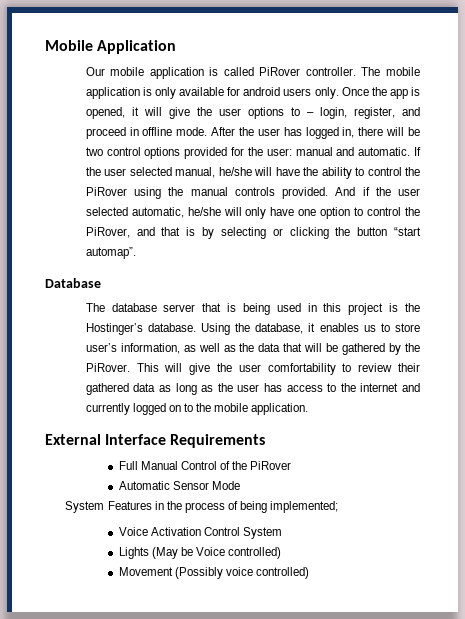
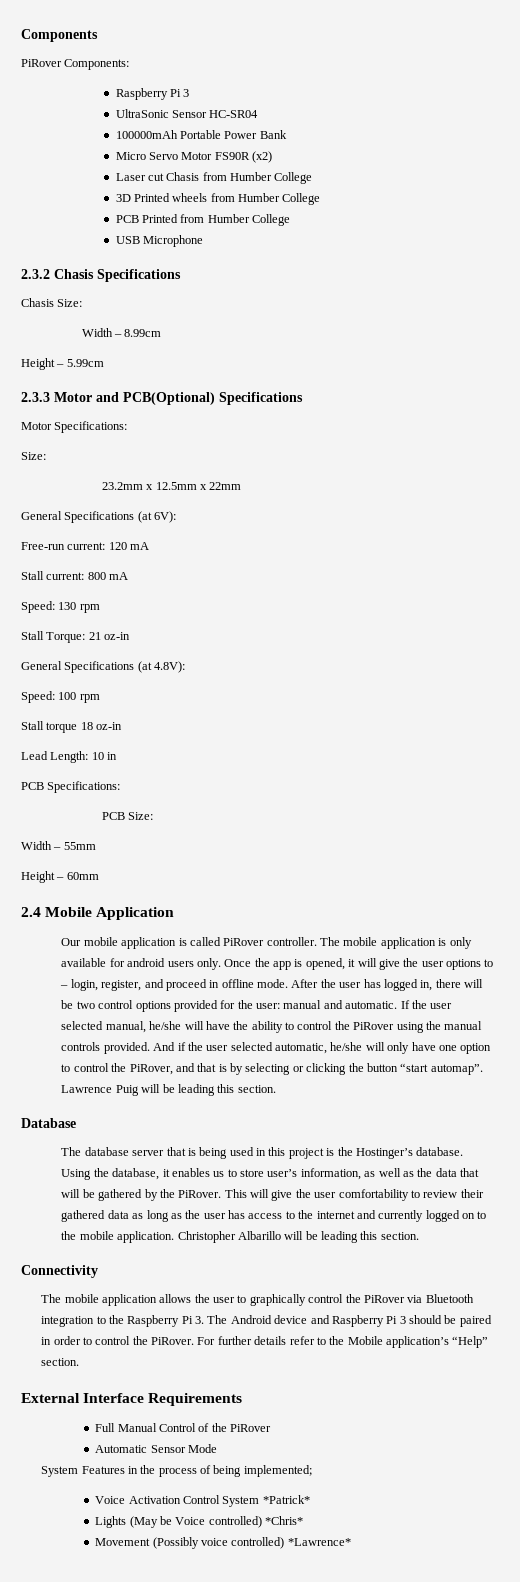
(45, 45) none -> [21,29,98,42] [21,59,130,70] [115,88,190,100] [115,109,259,118] [115,130,287,139] [115,151,273,163] [115,172,313,184] [115,193,321,205] [115,214,291,226] [115,235,203,247] [21,269,181,282] [21,298,83,307] [81,328,162,337] [21,358,104,370] [21,392,303,405] [21,421,128,433] [21,452,46,460] [101,482,242,490] [21,511,177,523] [21,542,150,550] [21,571,129,580] [21,601,100,613] [21,631,131,643] [21,661,186,673] [21,691,100,703] [21,721,123,733] [21,751,118,763] [21,781,121,793] [101,812,154,820] [21,841,96,850] [21,871,99,883] [21,907,41,917] Components // PiRover Components: // Raspberry Pi 3 // UltraSonic Sensor HC-SR04 // 100000mAh Portable Power Bank // Micro Servo Motor FS90R (x2) // Laser cut Chasis from Humber College // 3D Printed wheels from Humber College // PCB Printed from Humber College // USB Microphone // 2.3.2 Chasis Specifications // Chasis Size: // Width – 8.99cm // Height – 5.99cm // 2.3.3 Motor and PCB(Optional) Specifications // Motor Specifications: // Size: // 23.2mm x 12.5mm x 22mm // General Specifications (at 6V): // Free-run current: 120 mA // Stall current: 800 mA // Speed: 130 rpm // Stall Torque: 21 oz-in // General Specifications (at 4.8V): // Speed: 100 rpm // Stall torque 18 oz-in // Lead Length: 10 in // PCB Specifications: // PCB Size: // Width – 55mm // Height – 60mm // 2.4
(136, 253) none -> [61,1084,276,1096] Lawrence Puig will be leading this section.
(309, 409) none -> [177,1231,419,1243] [21,1265,98,1278] [41,1294,474,1306] [41,1315,492,1327] [41,1336,489,1348] [41,1358,80,1366] Christopher Albarillo will be leading this section. // Connectivity // The mobile application allows the user to graphically control the PiRover via Bluetooth integration to the Raspberry Pi 3. The Android device and Raspberry Pi 3 should be paired in order to control the PiRover. For further details refer to the Mobile application’s “Help” section.
(283, 533) none -> [262,1495,310,1504] *Patrick*
(282, 553) none -> [265,1516,304,1525] *Chris*
(310, 573) none -> [287,1538,351,1546] *Lawrence*

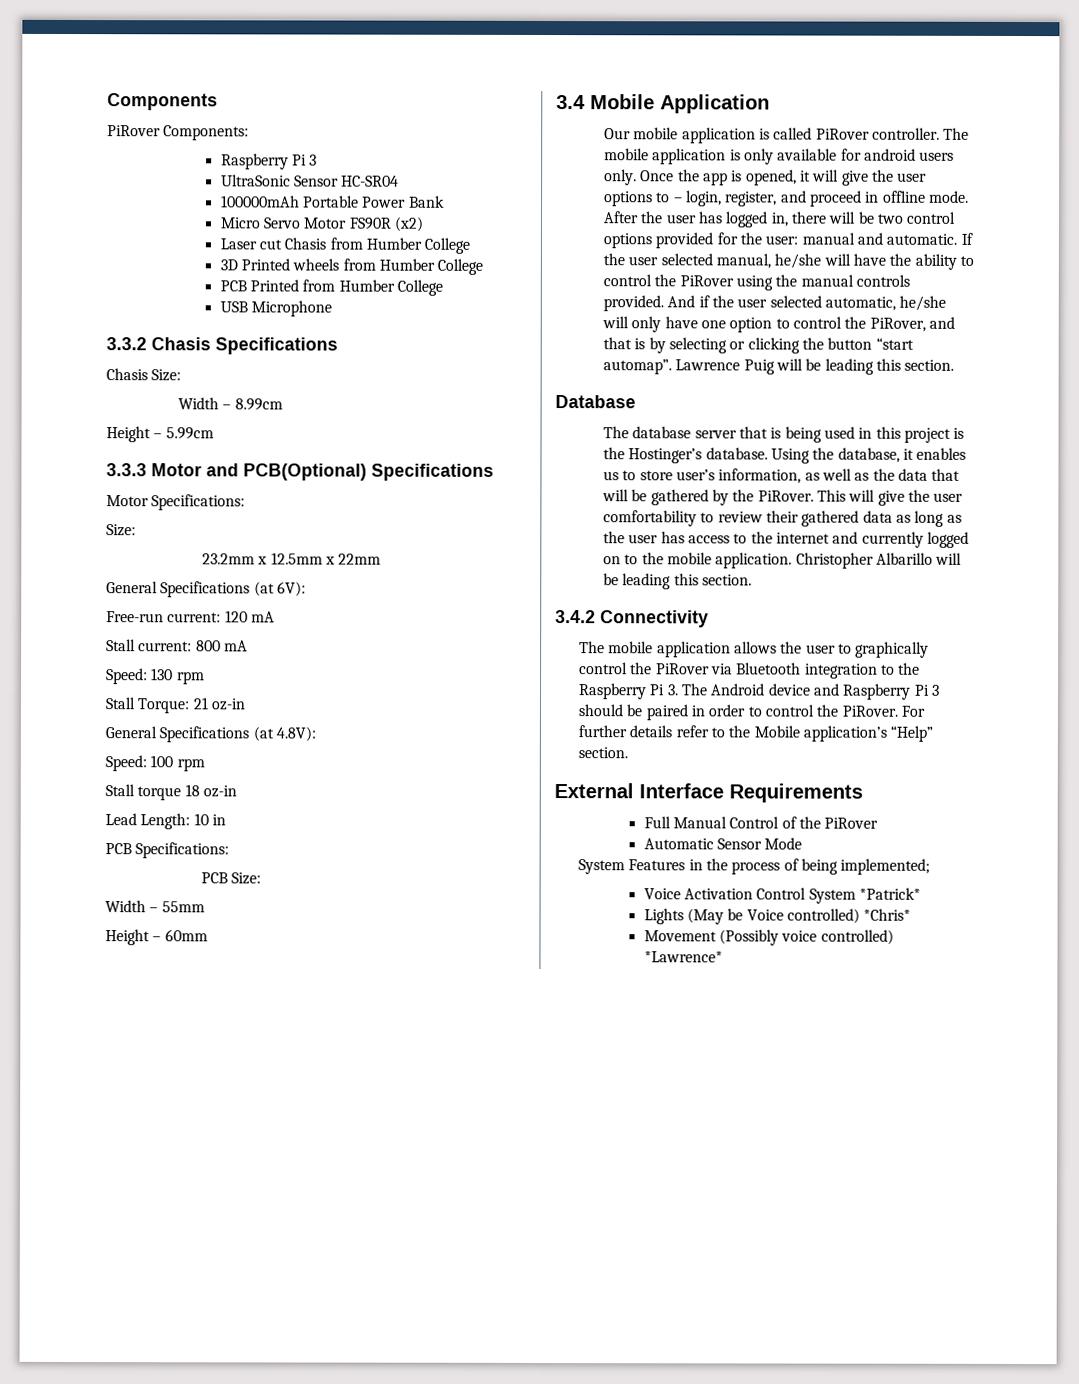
[21,269,50,279] 2.3.2 -> [106,337,147,351] 3.3.2
[21,392,50,402] 2.3.3 -> [106,463,147,477] 3.3.3
[21,907,41,917] 2.4 -> [556,95,586,110] 3.4
(419, 1236) none -> [555,610,596,624] 3.4.2

